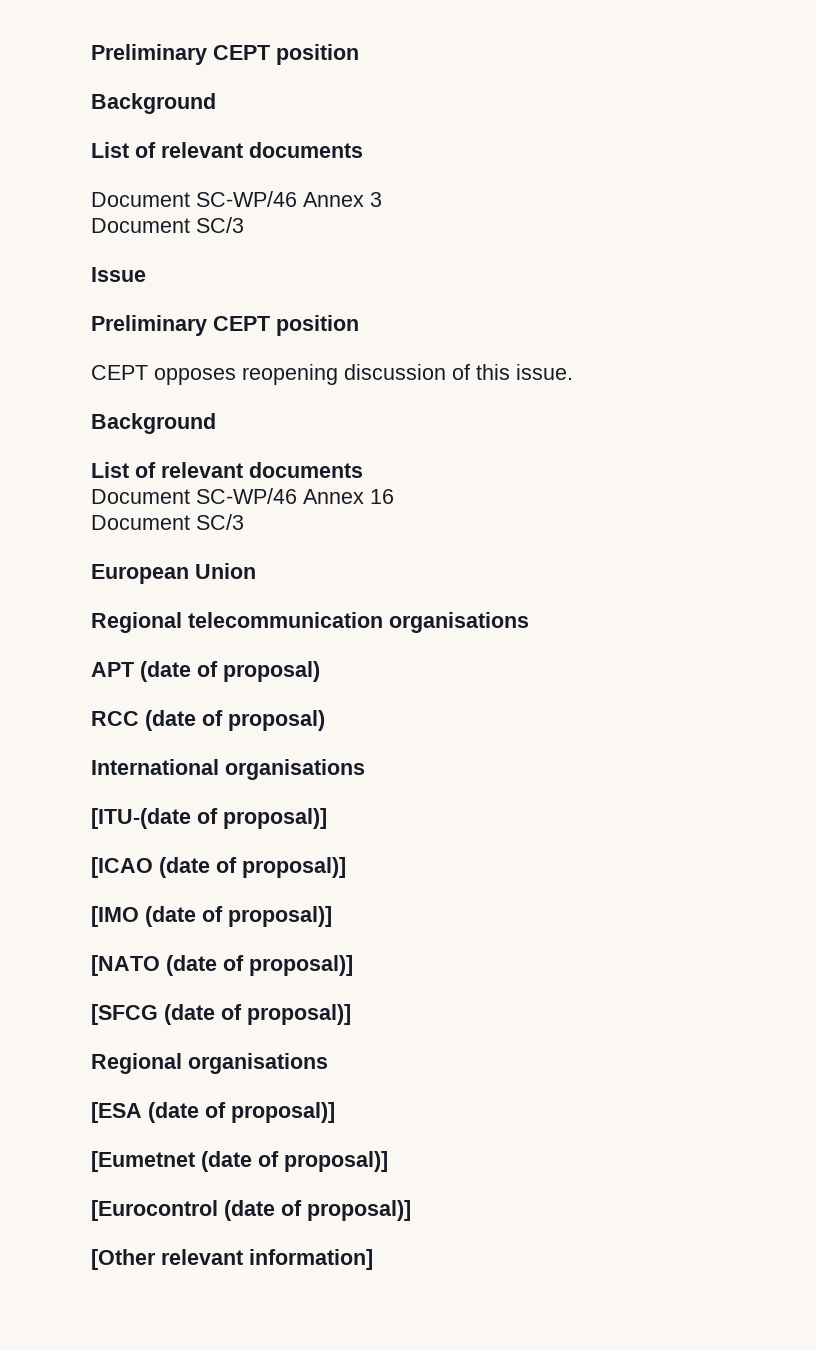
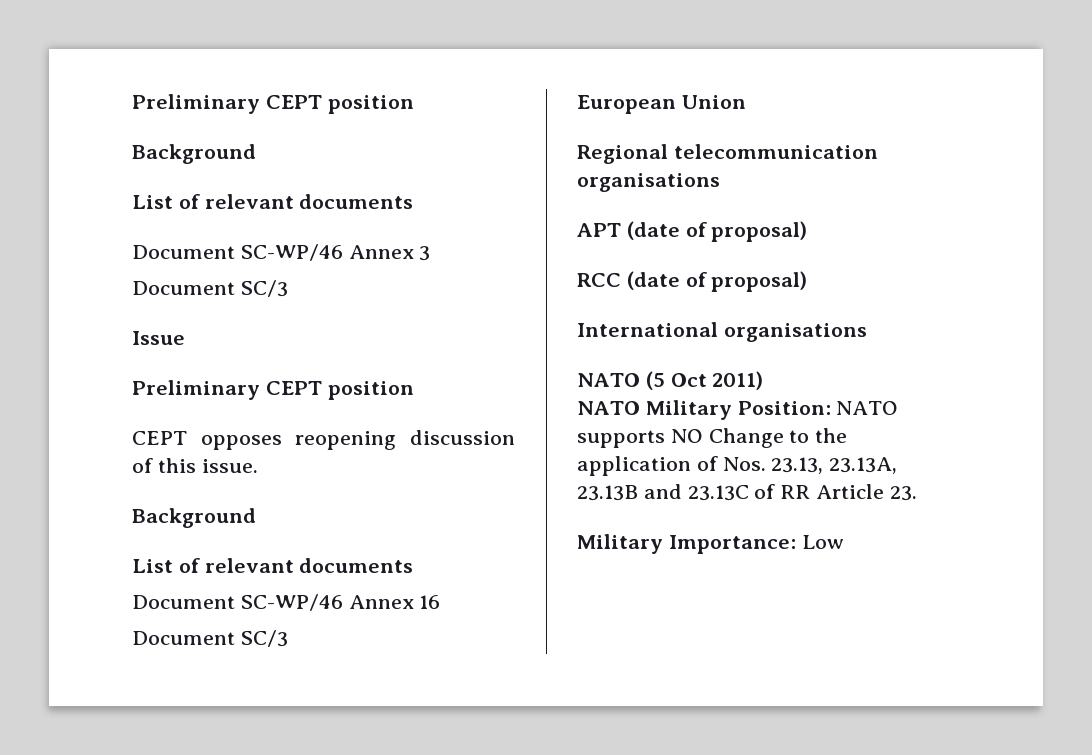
[91,808,327,829] [91,857,346,878] [91,906,332,927] [91,955,353,976] [91,1004,351,1025] [91,1053,328,1074] [91,1102,335,1123] [91,1151,388,1172] [91,1200,411,1221] [91,1249,373,1270] [ITU-(date of proposal)] // [ICAO (date of proposal)] // [IMO (date of proposal)] // [NATO (date of proposal)] // [SFCG (date of proposal)] // Regional organisations // [ESA (date of proposal)] // [Eumetnet (date of proposal)] // [Eurocontrol (date of proposal)] // [Other relevant information] -> [577,371,764,390] [577,400,899,420] [577,428,848,448] [577,456,898,476] [577,484,917,501] [577,534,844,554] NATO (5 Oct 2011) // NATO Military Position: NATO supports NO Change to the application of Nos. 23.13, 23.13A, 23.13B and 23.13C of RR Article 23. // Military Importance: Low

